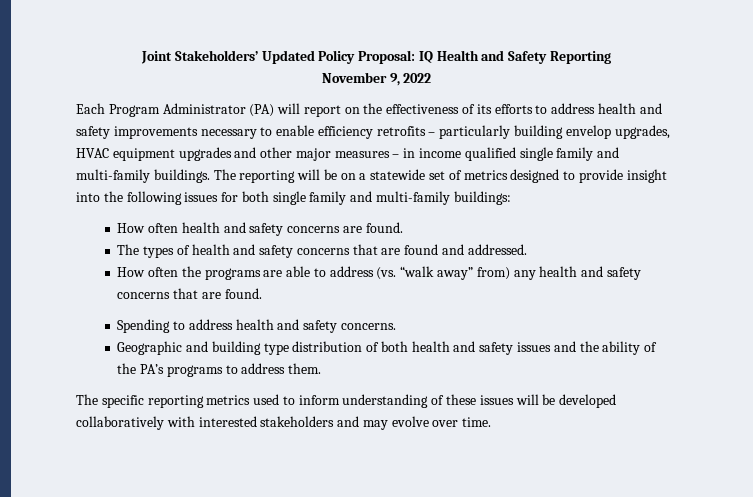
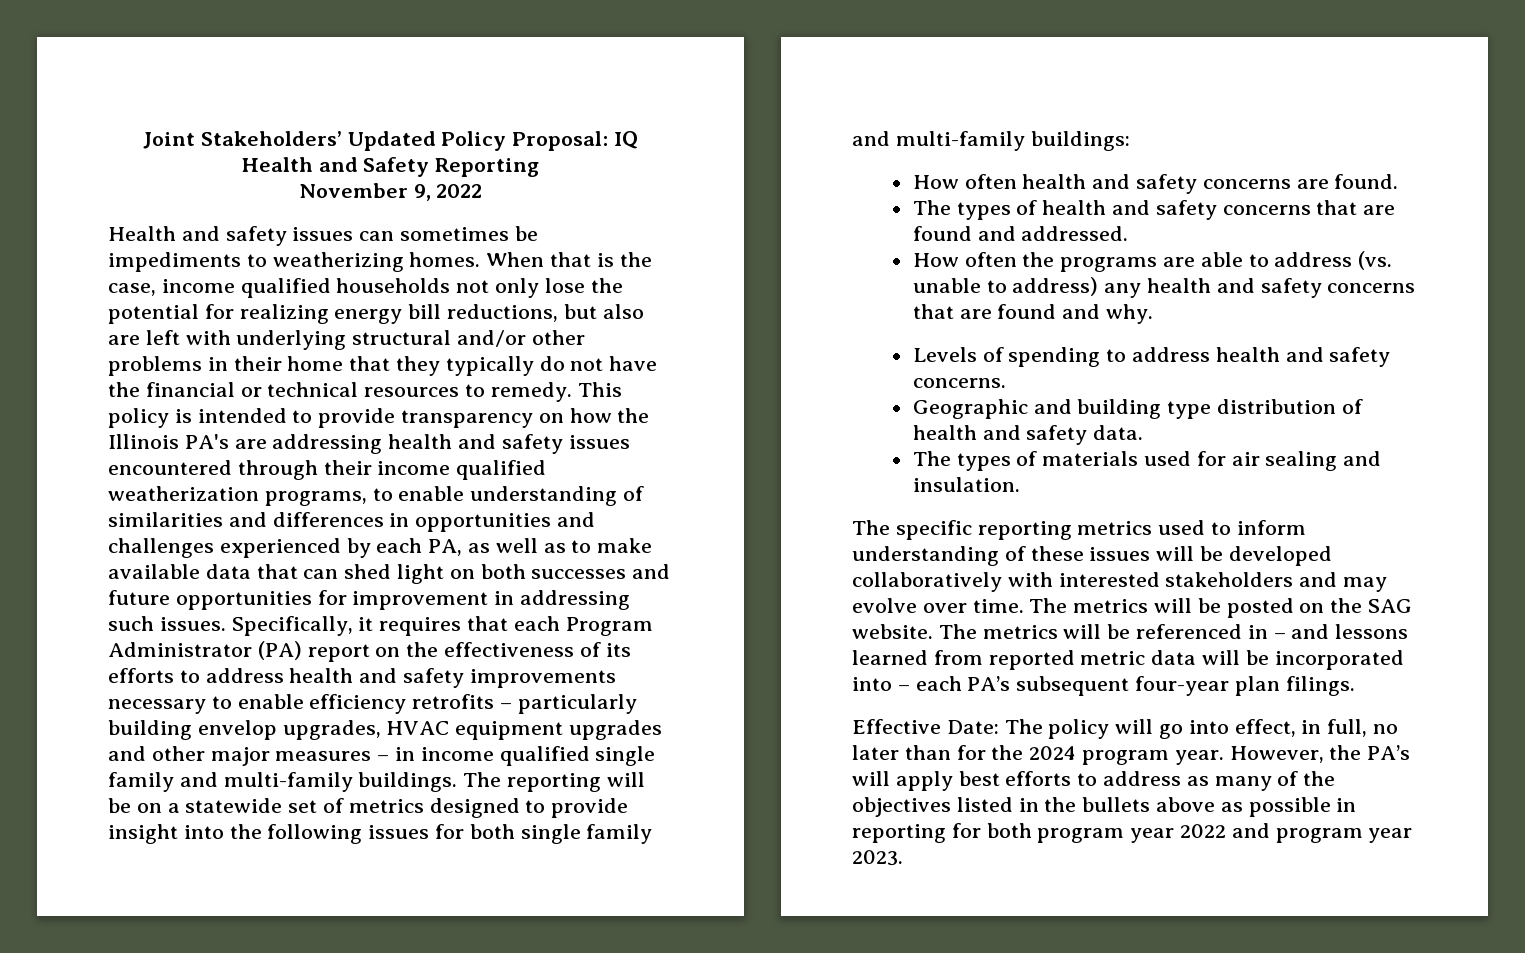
[76,103,105,114] Each -> [108,226,538,246] [108,252,652,272] [108,278,623,298] [108,304,644,324] [108,330,585,350] [108,356,658,376] [108,382,622,402] [108,408,650,428] [108,434,630,454] [108,460,547,480] [108,486,645,506] [108,512,596,532] [108,538,653,558] [108,564,671,584] [108,590,631,610] [108,616,560,636] Health and safety issues can sometimes be impediments to weatherizing homes. When that is the case, income qualified households not only lose the potential for realizing energy bill reductions, but also are left with underlying structural and/or other problems in their home that they typically do not have the financial or technical resources to remedy. This policy is intended to provide transparency on how the Illinois PA's are addressing health and safety issues encountered through their income qualified weatherization programs, to enable understanding of similarities and differences in opportunities and challenges experienced by each PA, as well as to make available data that can shed light on both successes and future opportunities for improvement in addressing such issues. Specifically, it requires that each
[277,103,301,114] will -> (302, 650) none
[400,266,510,280] “walk away” from) -> [912,277,1099,296] unable to address)
[224,288,262,299] [117,319,171,333] found. // Spending -> [997,304,1153,324] [912,347,1101,367] found and why. // Levels of spending
[380,341,658,355] [117,363,322,377] both health and safety issues and the ability of the PA’s programs to address them. -> [912,425,1144,445] [912,451,1382,471] [912,477,1020,492] health and safety data. // The types of materials used for air sealing and insulation.
(492, 422) none -> [1029,598,1413,618] [852,624,1409,639] [852,650,1404,670] [852,676,1355,696] [852,719,1399,739] [852,745,1411,765] [852,771,1336,791] [852,797,1357,817] [852,823,1413,843] [852,850,903,866] The metrics will be posted on the SAG website. The metrics will be referenced in – and lessons learned from reported metric data will be incorporated into – each PA’s subsequent four-year plan filings. // Effective Date: The policy will go into effect, in full, no later than for the 2024 program year. However, the PA’s will apply best efforts to address as many of the objectives listed in the bullets above as possible in reporting for both program year 2022 and program year 2023.

